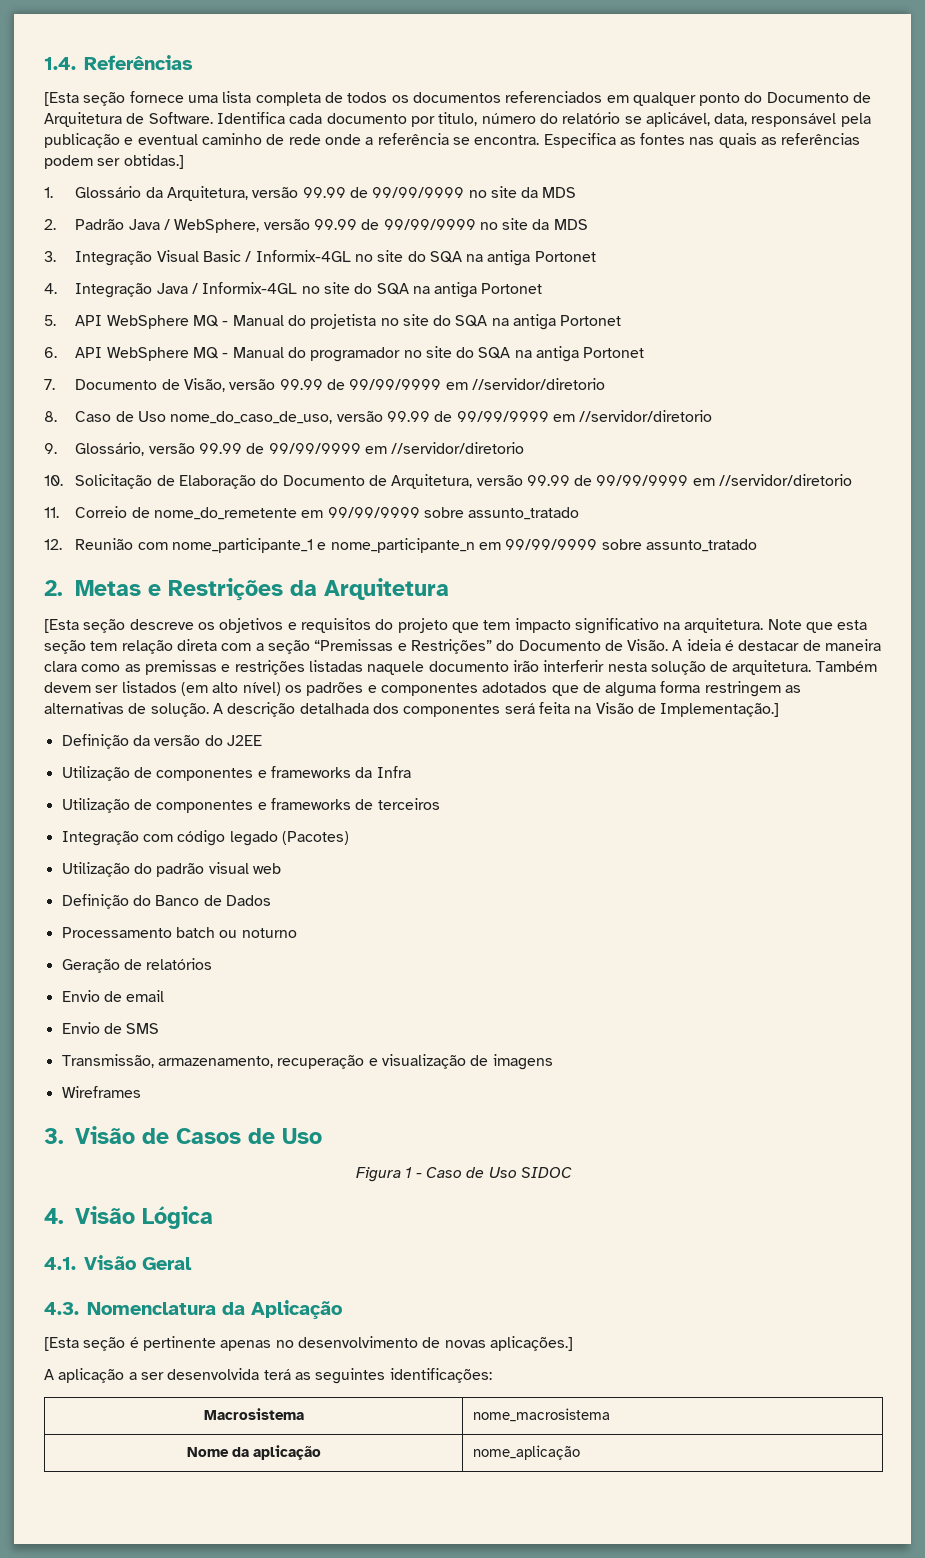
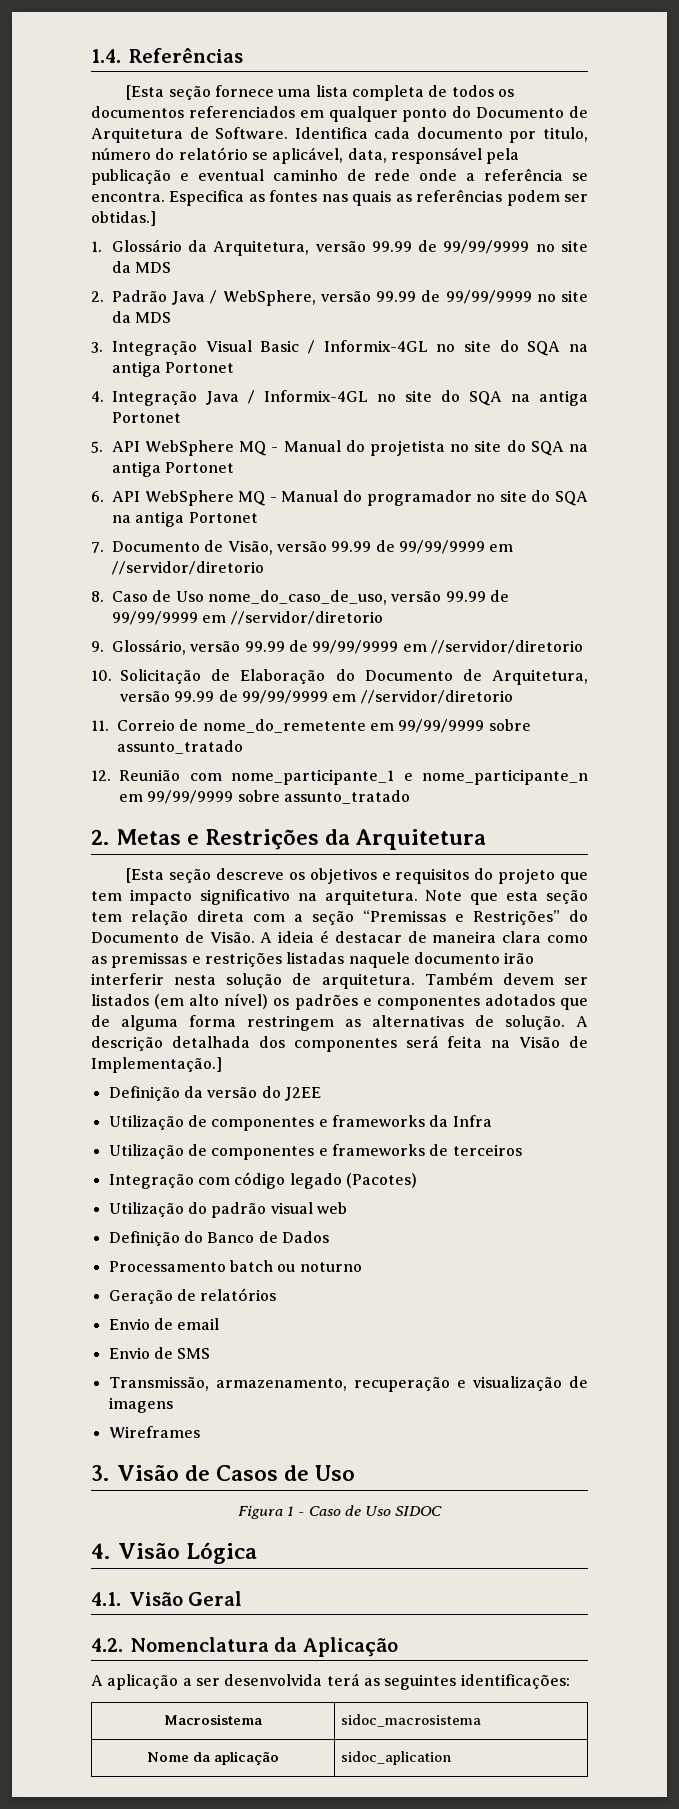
[44,1302,79,1315] 4.3. -> [91,1638,123,1652] 4.2.
[44,1336,573,1351] // [Esta seção é pertinente apenas no desenvolvimento de novas aplicações.] -> (398, 1647) none
[472,1408,610,1422] nome_macrosistema -> [340,1714,481,1727] sidoc_macrosistema
[472,1445,580,1460] nome_aplicação -> [340,1751,451,1765] sidoc_aplication

